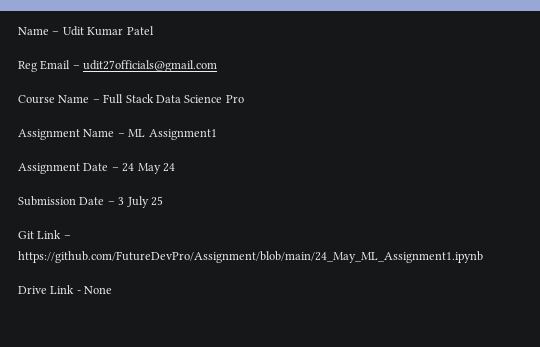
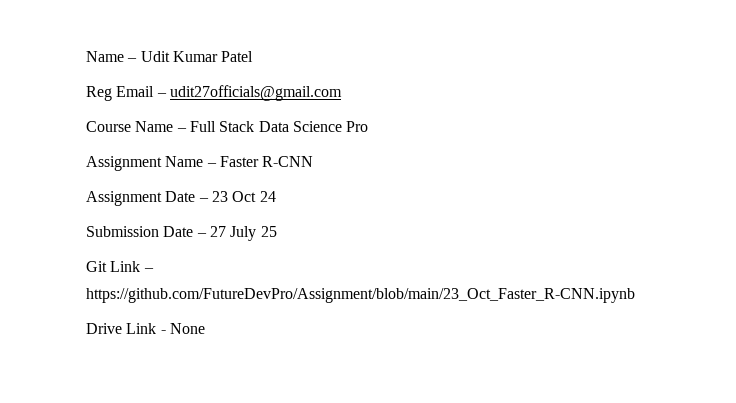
[128,129,217,140] ML Assignment1 -> [219,156,314,167] Faster R-CNN
[122,163,161,174] 24 May -> [211,191,257,202] 23 Oct
[118,197,125,205] 3 -> [209,226,226,237] 27
[18,251,483,263] https://github.com/FutureDevPro/Assignment/blob/main/24_May_ML_Assignment1.ipynb -> [86,288,635,303] https://github.com/FutureDevPro/Assignment/blob/main/23_Oct_Faster_R-CNN.ipynb

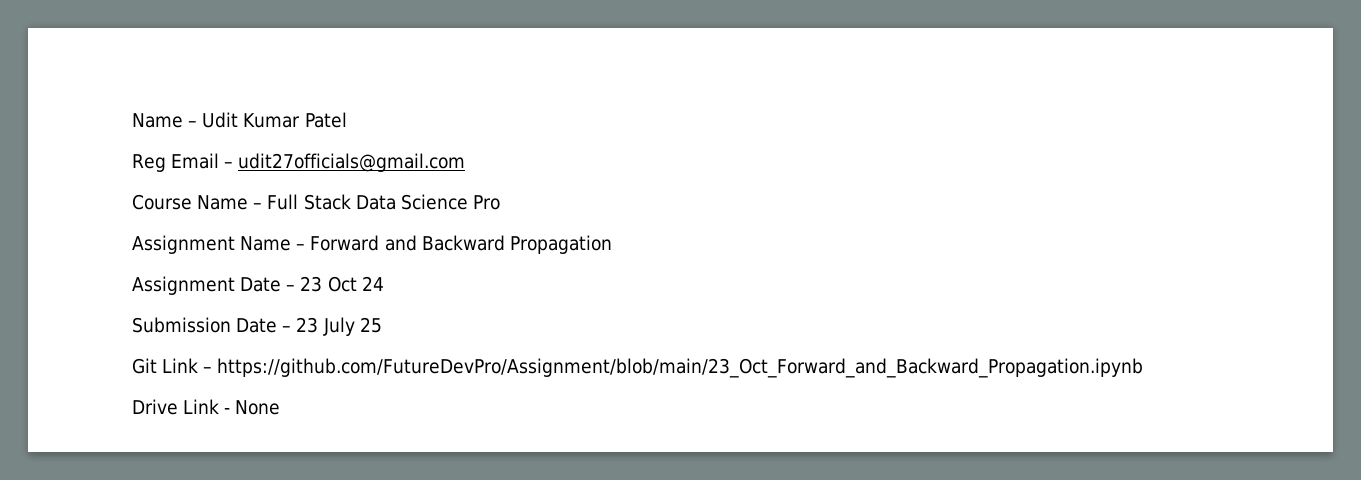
[219,156,314,167] Faster R-CNN -> [310,235,612,254] Forward and Backward Propagation
[209,226,226,237] 27 -> [296,317,319,333] 23
[86,288,635,303] https://github.com/FutureDevPro/Assignment/blob/main/23_Oct_Faster_R-CNN.ipynb -> [217,358,1144,378] https://github.com/FutureDevPro/Assignment/blob/main/23_Oct_Forward_and_Backward_Propagation.ipynb

